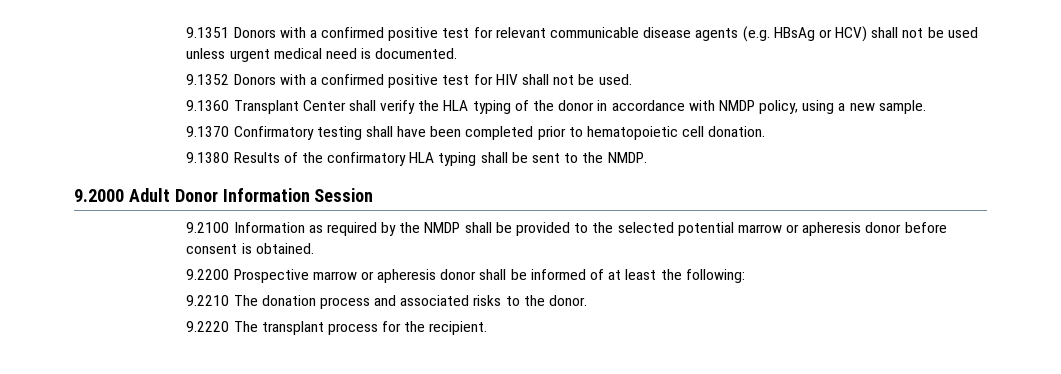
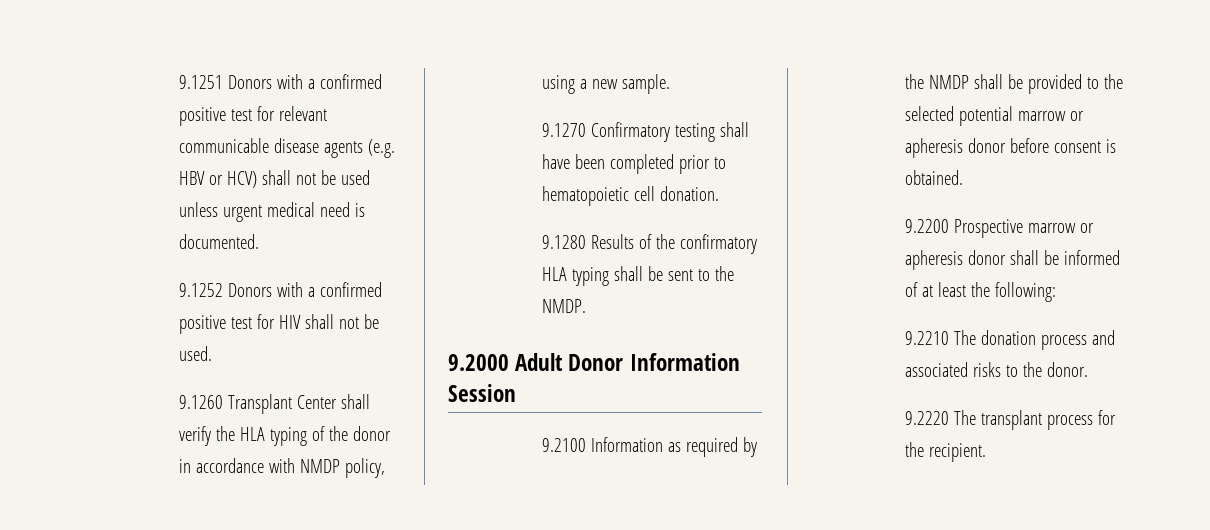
[186,27,230,38] 9.1351 -> [179,75,224,89] 9.1251
[773,27,815,41] HBsAg -> [179,171,206,185] HBV
[186,74,230,85] 9.1352 -> [179,283,224,297] 9.1252
[186,100,230,111] 9.1360 -> [179,395,224,409] 9.1260
[186,126,230,137] 9.1370 -> [542,123,587,137] 9.1270
[186,152,230,163] 9.1380 -> [542,235,587,249] 9.1280

